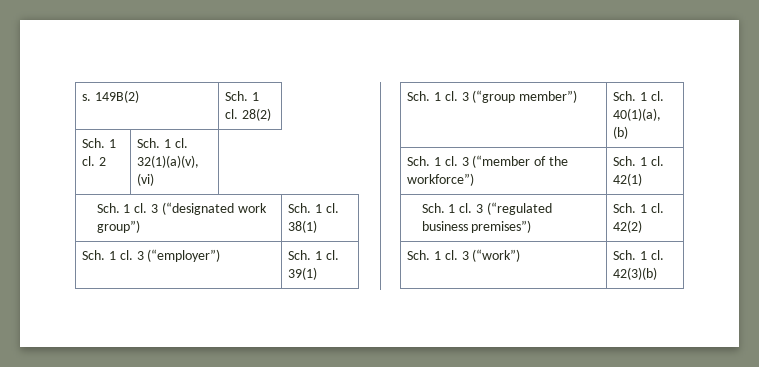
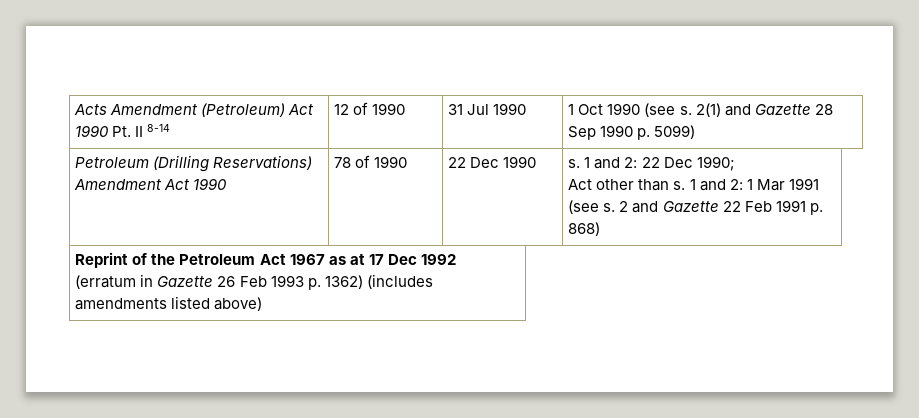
[82,90,140,103] [225,91,260,101] [225,108,272,121] [82,138,117,148] [82,156,107,166] [137,138,188,148] [137,155,200,168] [137,173,155,186] [96,202,267,215] [96,220,140,233] [288,203,339,213] [288,220,318,233] [82,249,221,262] [288,250,339,260] [288,267,318,280] [407,90,578,103] [613,91,664,101] [613,108,662,121] [613,126,629,139] [407,155,569,168] [407,173,475,186] [613,156,664,166] [613,173,643,186] [421,202,552,215] [421,220,532,233] [613,203,664,213] [613,220,643,233] [407,249,521,262] [613,250,664,260] [613,267,658,280] s. 149B(2) | Sch. 1 cl. 28(2) // Sch. 1 cl. 2 | Sch. 1 cl. 32(1)(a)(v), (vi) // Sch. 1 cl. 3 (“designated work group”) | Sch. 1 cl. 38(1) // Sch. 1 cl. 3 (“employer”) | Sch. 1 cl. 39(1) // Sch. 1 cl. 3 (“group member”) | Sch. 1 cl. 40(1)(a), (b) // Sch. 1 cl. 3 (“member of the workforce”) | Sch. 1 cl. 42(1) // Sch. 1 cl. 3 (“regulated business premises”) | Sch. 1 cl. 42(2) // Sch. 1 cl. 3 (“work”) | Sch. 1 cl. 42(3)(b) -> [74,103,315,117] [75,124,171,137] [334,102,406,115] [448,103,527,115] [568,103,833,117] [568,125,696,140] [75,155,313,172] [74,178,228,190] [334,155,408,168] [448,156,537,168] [568,156,735,171] [568,178,819,191] [568,200,823,215] [568,222,601,236] [75,252,456,268] [75,274,433,290] [75,296,263,311] Acts Amendment (Petroleum) Act 1990 Pt. II 8-14 | 12 of 1990 | 31 Jul 1990 | 1 Oct 1990 (see s. 2(1) and Gazette 28 Sep 1990 p. 5099) // Petroleum (Drilling Reservations) Amendment Act 1990 | 78 of 1990 | 22 Dec 1990 | s. 1 and 2: 22 Dec 1990; // Act other than s. 1 and 2: 1 Mar 1991 (see s. 2 and Gazette 22 Feb 1991 p. 868) // Reprint of the Petroleum Act 1967 as at 17 Dec 1992 (erratum in Gazette 26 Feb 1993 p. 1362) (includes amendments listed above)

